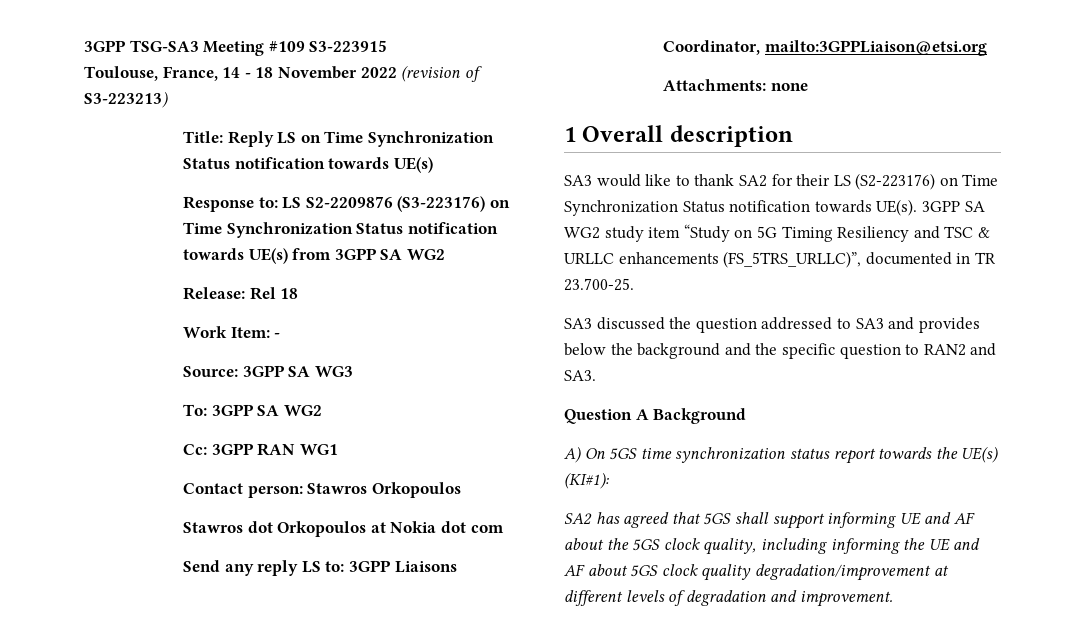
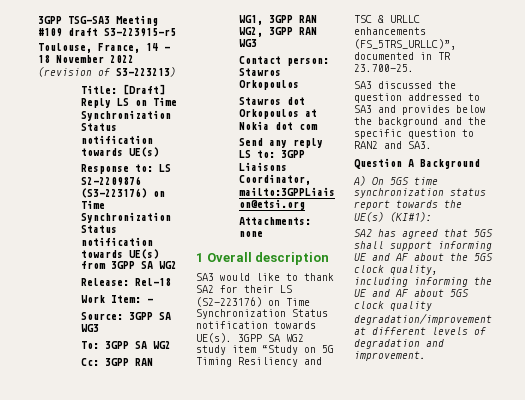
[309,40,388,52] S3-223915 -> [68,28,176,37] draft S3-223915-r5
(224, 137) none -> [122,84,165,95] [Draft]
[249,287,299,300] Rel 18 -> [134,278,171,286] Rel-18
[299,444,338,455] WG1 -> [238,15,317,25] [238,27,317,37] [238,39,257,47] WG1, 3GPP RAN WG2, 3GPP RAN WG3

